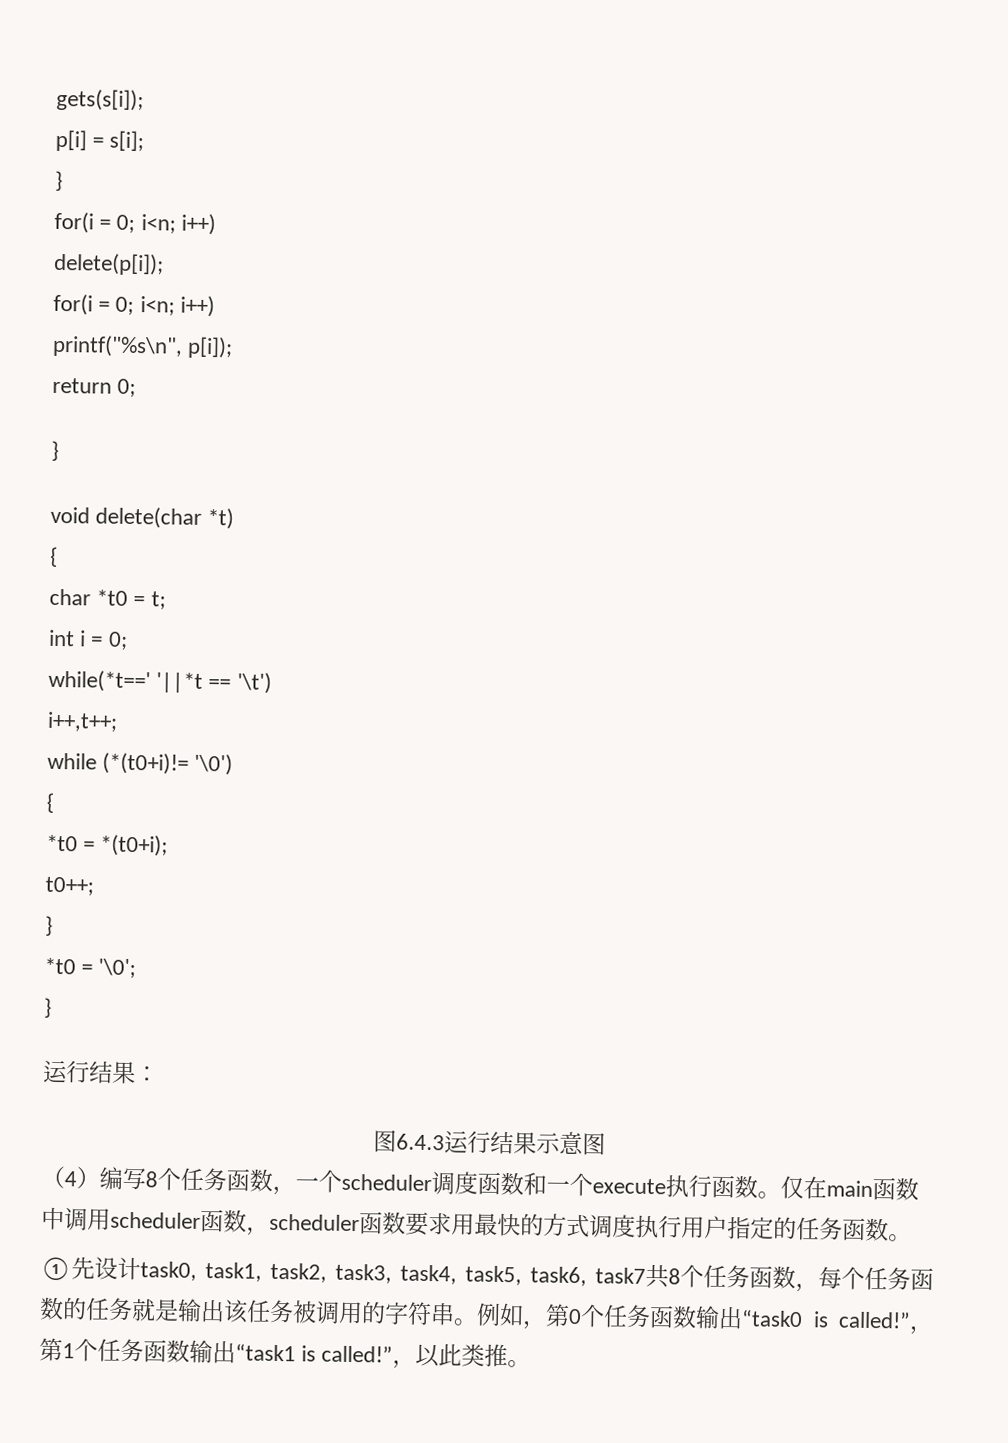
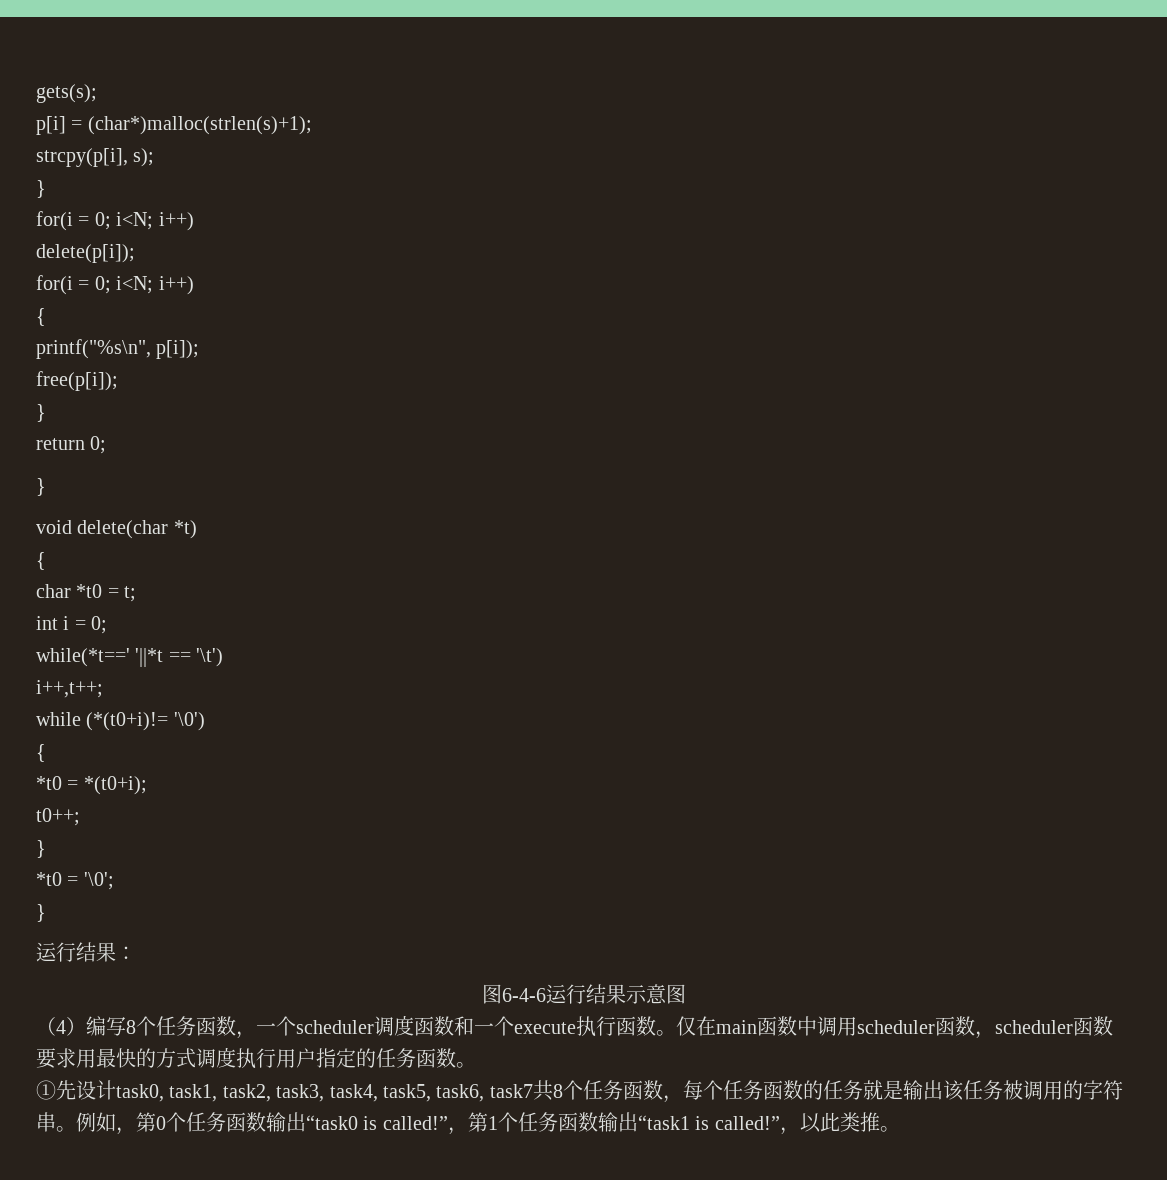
[56,88,144,112] gets(s[i]); -> [36,84,97,103] gets(s);
[109,130,145,152] s[i]; -> [87,116,312,135] [36,148,155,167] (char*)malloc(strlen(s)+1); // strcpy(p[i], s);
[140,214,176,234] i<n; -> [116,212,154,230] i<N;
[139,295,215,318] i<n; i++) -> [116,276,194,295] [36,308,46,326] i<N; i++) // {
(234, 347) none -> [36,371,118,391] [36,404,46,422] // free(p[i]); // }
[395,1133,445,1151] 6.4.3 -> [501,988,546,1002] 6-4-6

